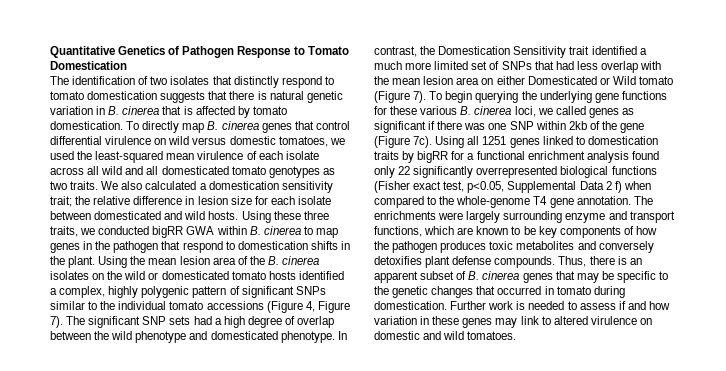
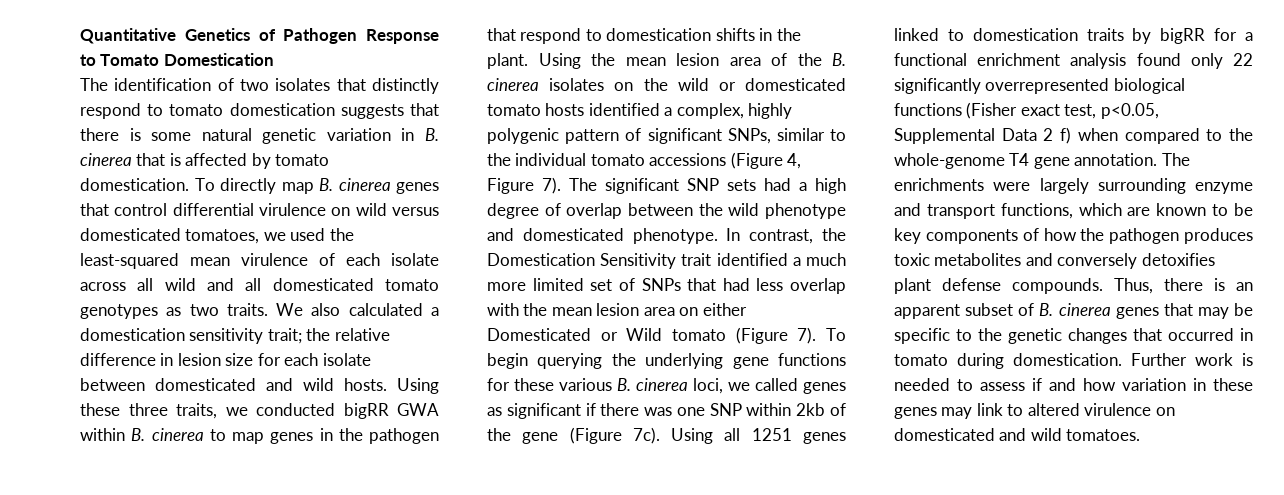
(267, 95) none -> [151,132,192,141] some
[229,136,276,145] domestic -> [80,228,181,241] domesticated
[295,286,326,295] SNPs -> [727,128,771,144] SNPs,
[374,331,420,340] domestic -> [894,428,995,441] domesticated

